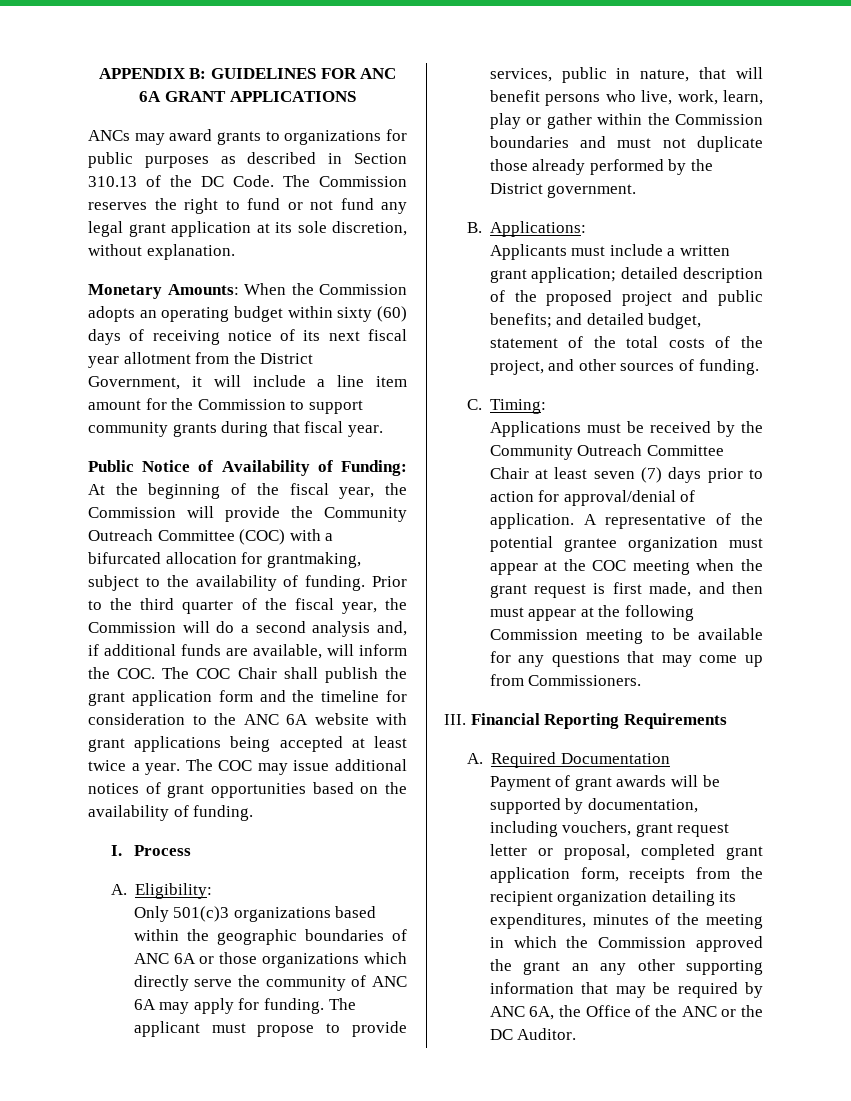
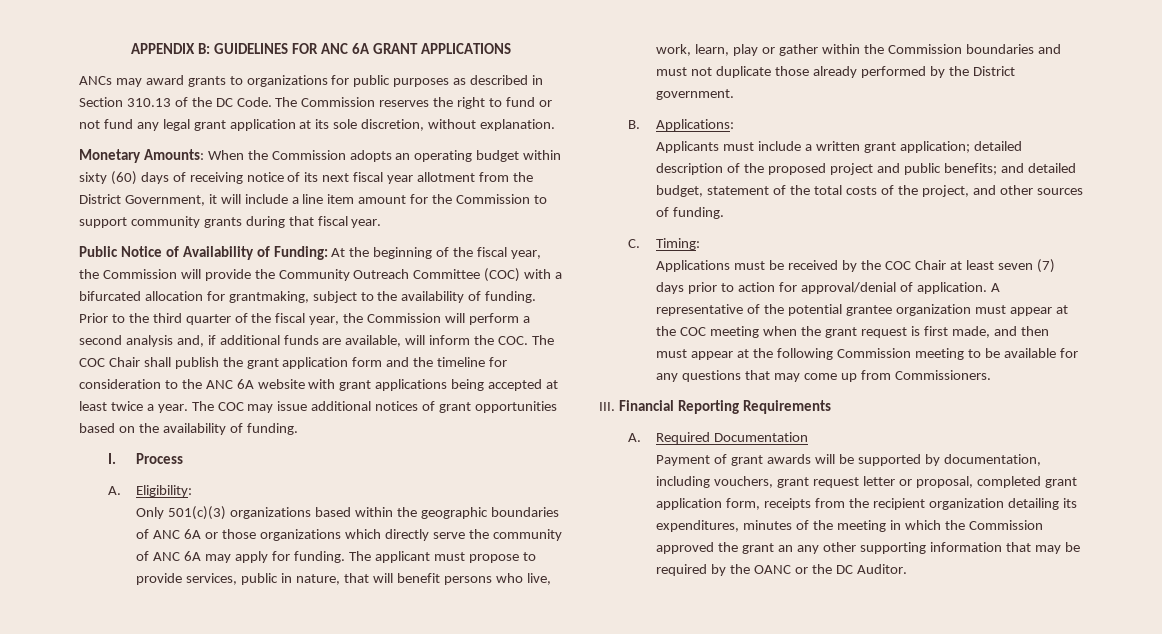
[216,621,235,633] do -> [468,313,519,325] perform
[173,906,230,922] 501(c)3 -> [168,506,227,520] 501(c)(3)
[489,444,724,460] Community Outreach Committee -> [884,261,911,270] COC
[489,1005,717,1020] ANC 6A, the Office of the ANC -> [730,564,792,574] the OANC

